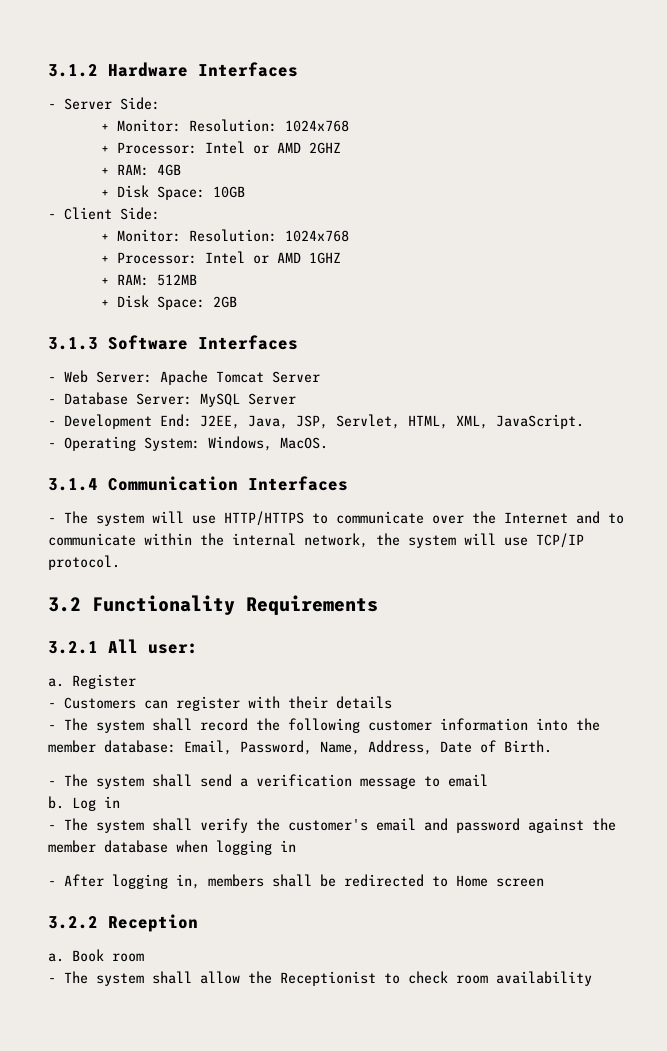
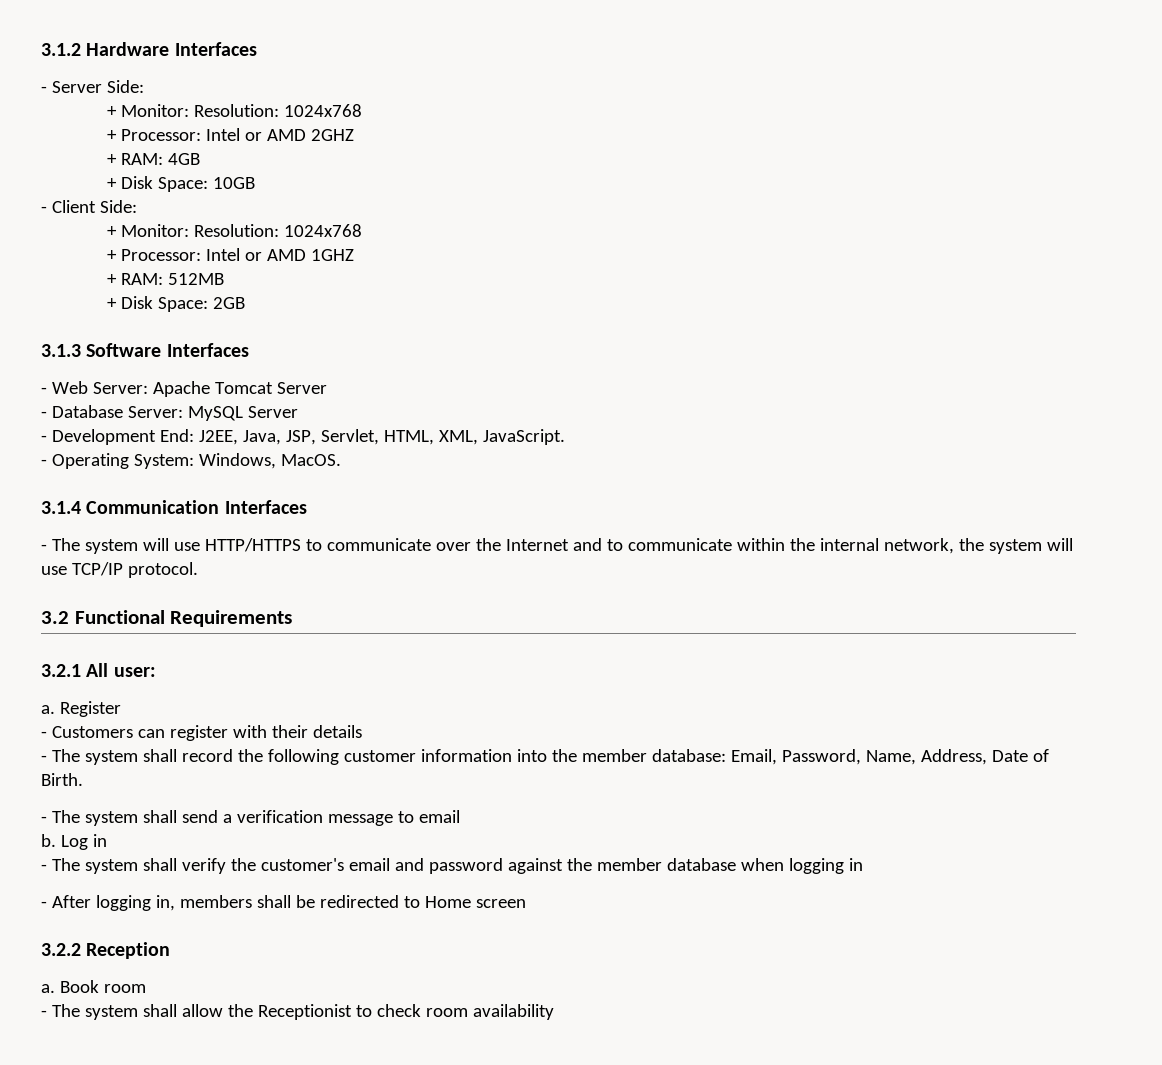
[92,595,235,615] Functionality -> [74,610,165,624] Functional

